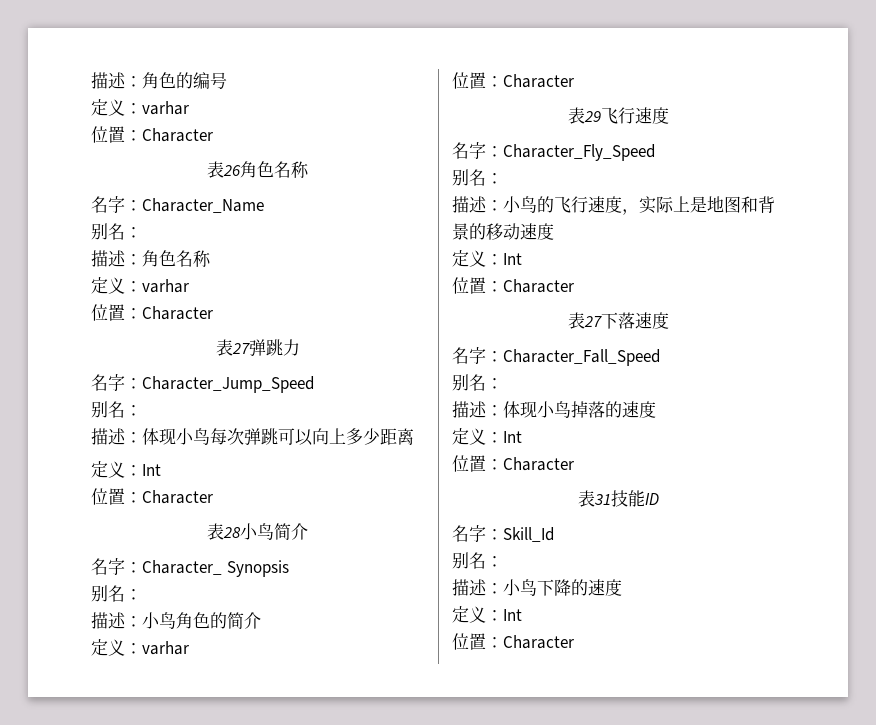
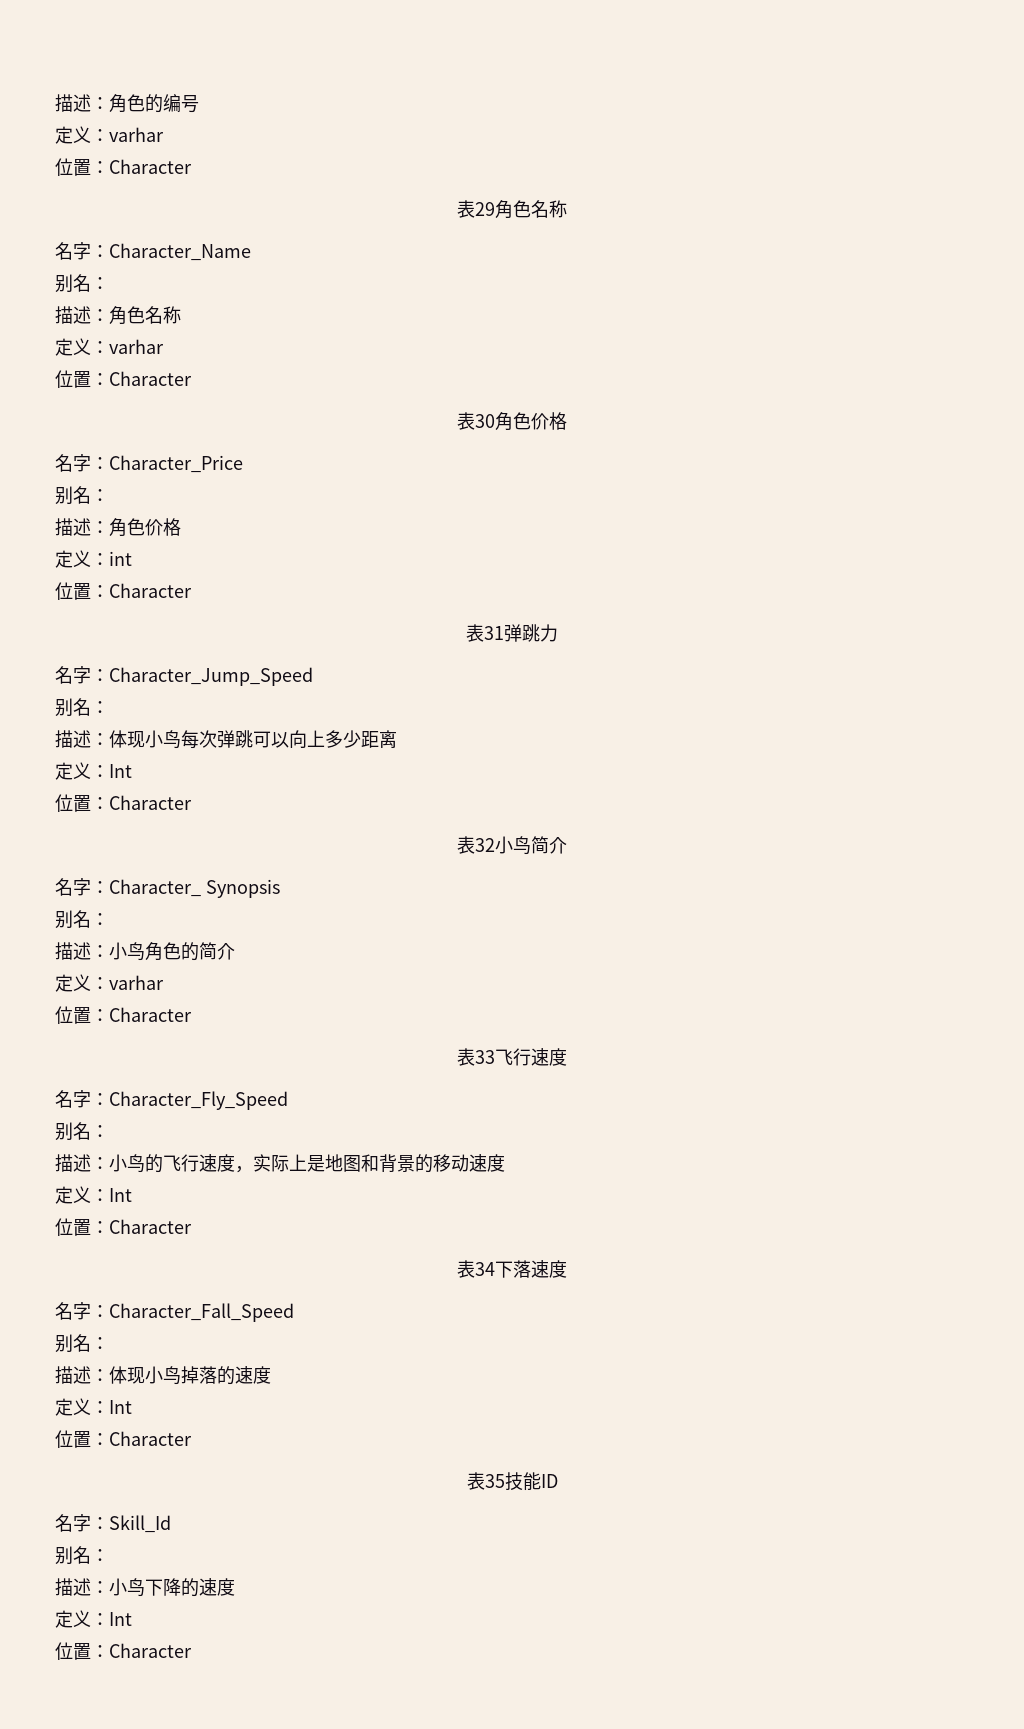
[223,165,241,176] 26 -> [475,202,495,216] 29
[231,343,250,354] 27 -> [475,412,567,431] [55,454,243,473] [55,486,109,505] [55,518,181,537] [55,550,132,568] [55,582,192,600] [466,624,504,642] 30角色价格 // 名字：Character_Price // 别名： // 描述：角色价格 // 定义：int // 位置：Character // 表31
[223,527,241,538] 28 -> [475,838,495,852] 32
[584,111,601,122] 29 -> [475,1050,495,1064] 33
[584,316,602,327] 27 -> [475,1262,495,1276] 34
[594,494,611,505] 31 -> [484,1474,505,1488] 35

